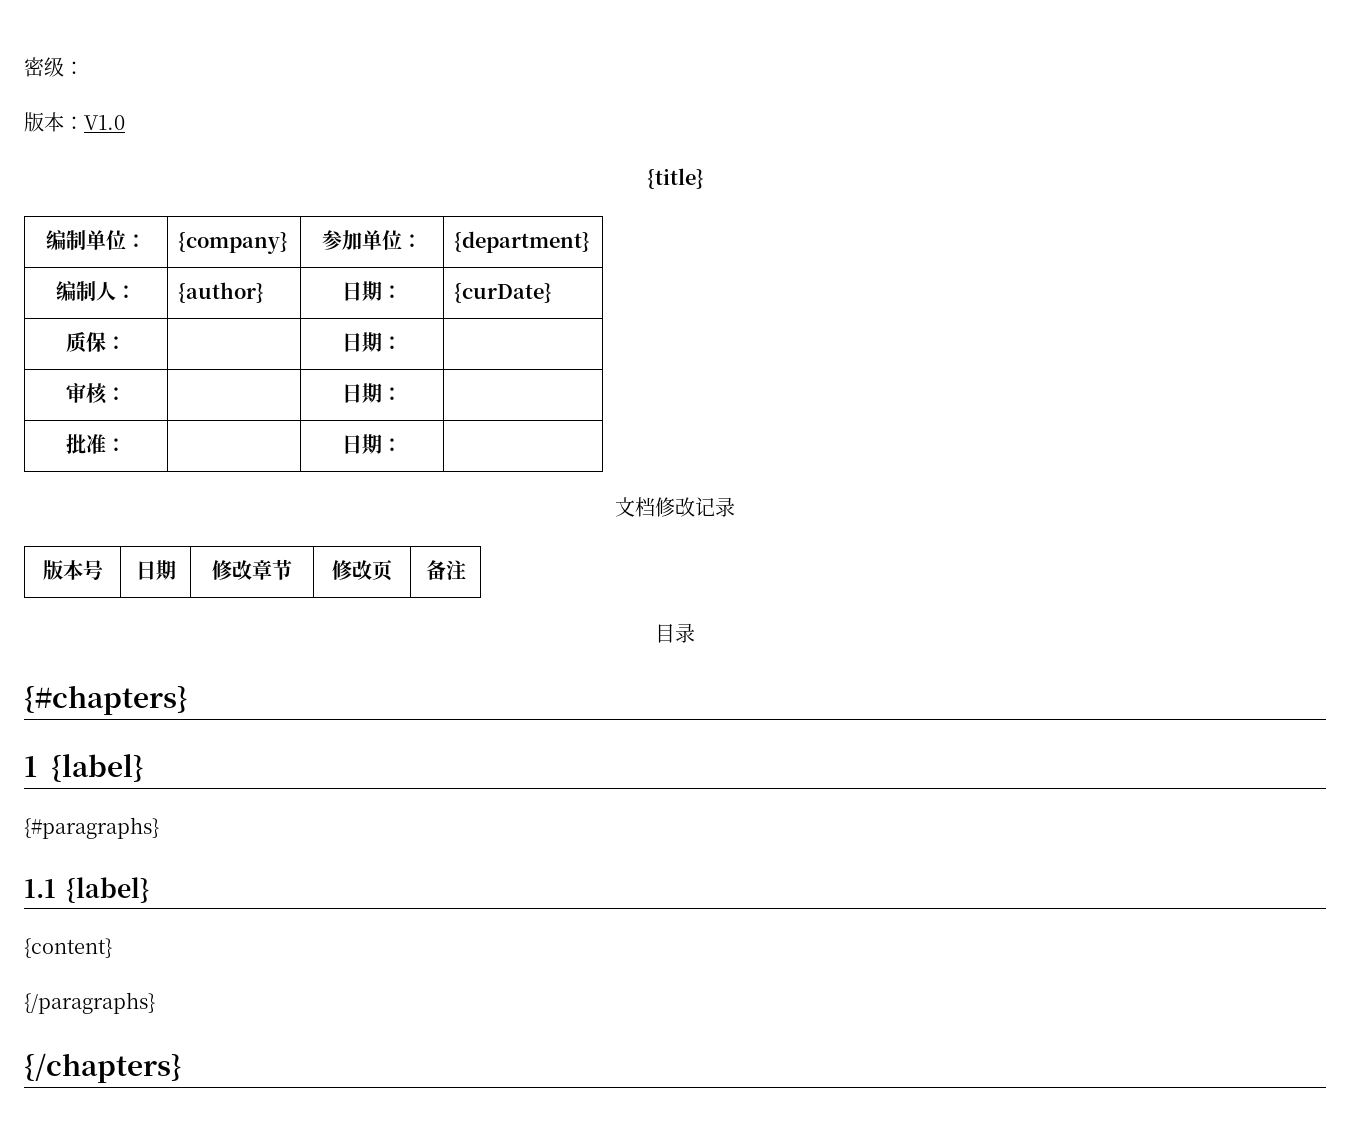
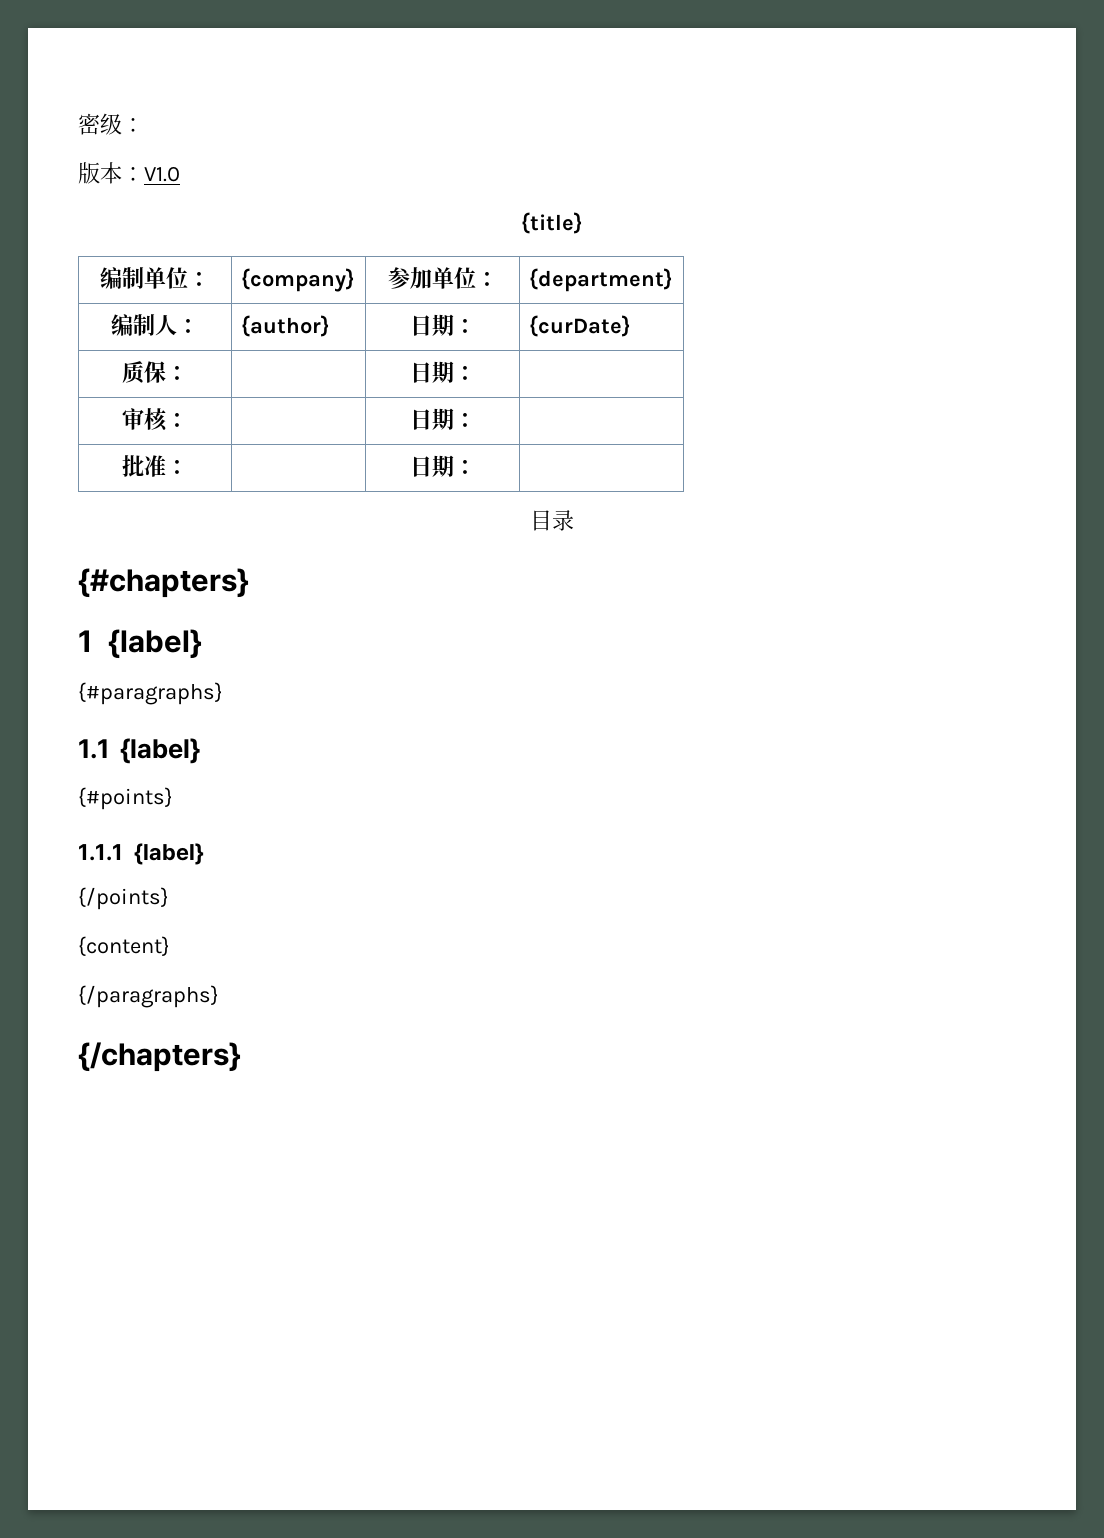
[615,497,735,517] [42,560,103,580] [135,560,176,580] [212,559,292,580] [332,560,392,581] [425,560,466,580] // 文档修改记录 // 版本号 | 日期 | 修改章节 | 修改页 | 备注 -> (476, 467) none
(150, 890) none -> [78,787,173,810] [78,843,204,865] [78,887,169,910] // {#points} // 1.1.1 {label} // {/points}

